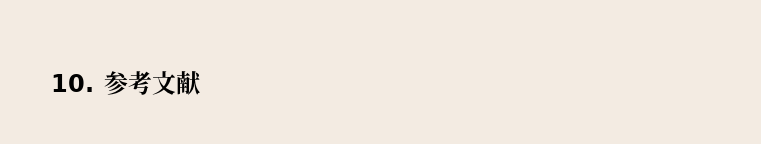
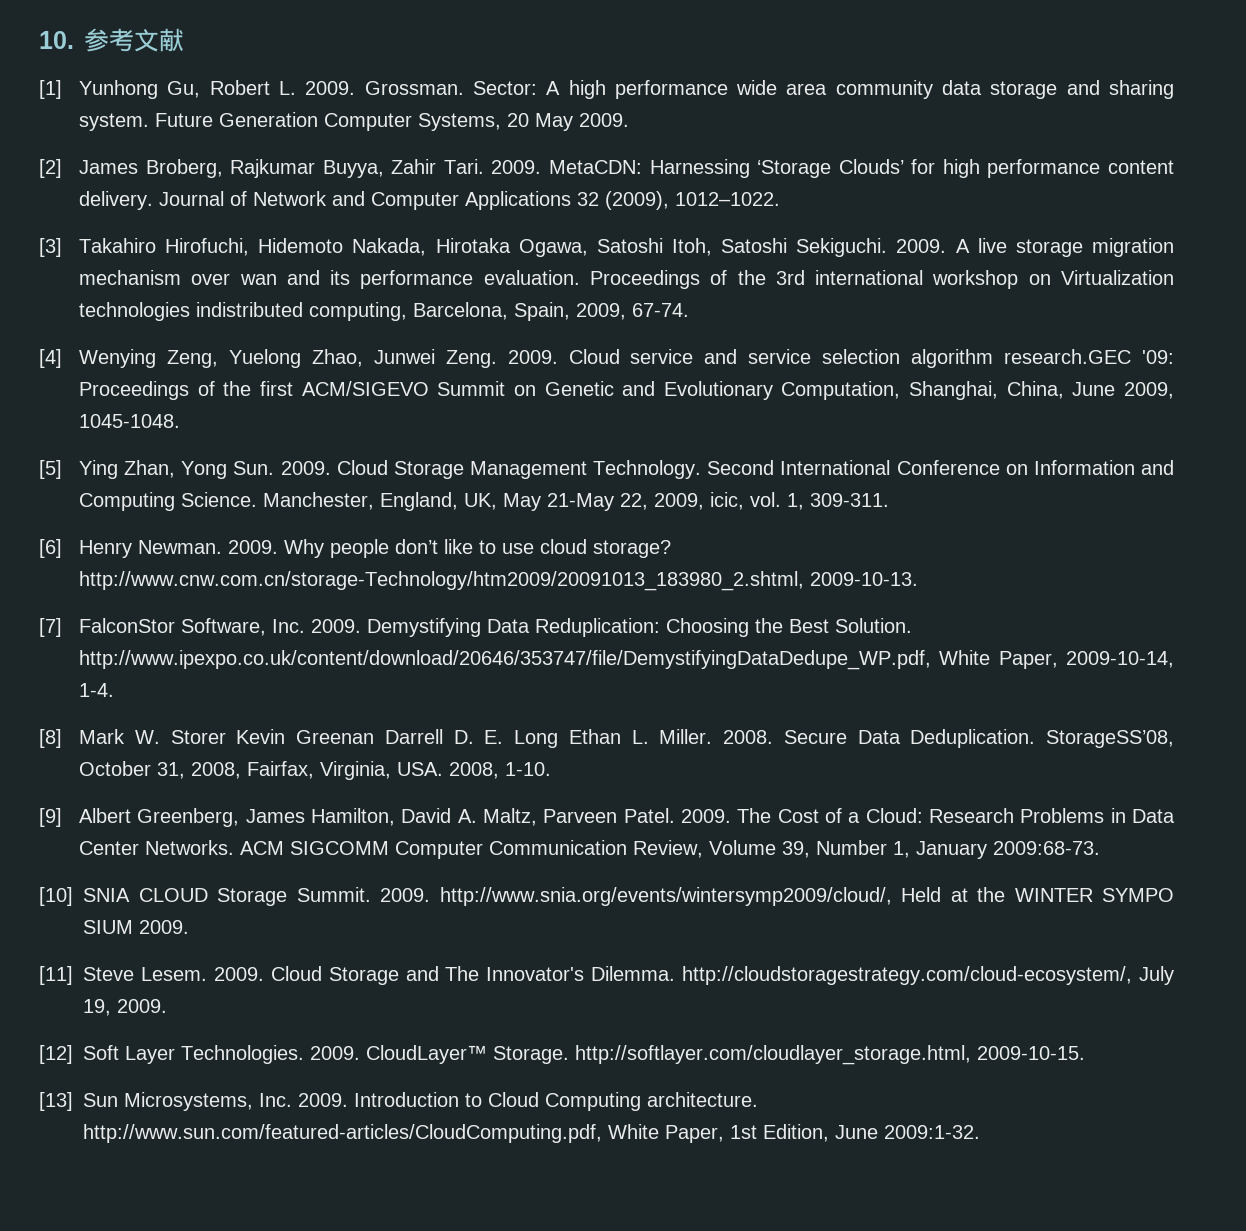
(202, 83) none -> [39,80,1174,99] [78,112,629,131] [39,159,1174,178] [78,191,780,210] [39,238,1174,257] [78,270,1175,289] [78,302,689,321] [39,349,1175,368] [78,381,1174,400] [78,414,180,428] [39,460,1174,479] [78,492,889,511] [39,539,671,558] [78,571,918,591] [39,618,912,637] [78,650,1174,670] [78,683,114,697] [39,729,1174,748] [78,761,551,780] [39,808,1176,827] [78,840,1100,859] [39,887,1174,906] [83,920,189,934] [39,966,1174,985] [83,999,167,1016] [39,1045,1085,1065] [39,1092,758,1111] [83,1124,980,1143] // [1] Yunhong Gu, Robert L. 2009. Grossman. Sector: A high performance wide area community data storage and sharing system. Future Generation Computer Systems, 20 May 2009. // [2] James Broberg, Rajkumar Buyya, Zahir Tari. 2009. MetaCDN: Harnessing ‘Storage Clouds’ for high performance content delivery. Journal of Network and Computer Applications 32 (2009), 1012–1022. // [3] Takahiro Hirofuchi, Hidemoto Nakada, Hirotaka Ogawa, Satoshi Itoh, Satoshi Sekiguchi. 2009. A live storage migration mechanism over wan and its performance evaluation. Proceedings of the 3rd international workshop on Virtualization technologies indistributed computing, Barcelona, Spain, 2009, 67-74. // [4] Wenying Zeng, Yuelong Zhao, Junwei Zeng. 2009. Cloud service and service selection algorithm research.GEC '09: Proceedings of the first ACM/SIGEVO Summit on Genetic and Evolutionary Computation, Shanghai, China, June 2009, 1045-1048. // [5] Ying Zhan, Yong Sun. 2009. Cloud Storage Management Technology. Second International Conference on Information and Computing Science. Manchester, England, UK, May 21-May 22, 2009, icic, vol. 1, 309-311. // [6] Henry Newman. 2009. Why people don’t like to use cloud storage? http://www.cnw.com.cn/storage-Technology/htm2009/20091013_183980_2.shtml, 2009-10-13. // [7] FalconStor Software, Inc. 2009. Demystifying Data Reduplication: Choosing the Best Solution. http://www.ipexpo.co.uk/content/download/20646/353747/file/DemystifyingDataDedupe_WP.pdf, White Paper, 2009-10-14, 1-4. // [8] Mark W. Storer Kevin Greenan Darrell D. E. Long Ethan L. Miller. 2008. Secure Data Deduplication. StorageSS’08, October 31, 2008, Fairfax, Virginia, USA. 2008, 1-10. // [9] Albert Greenberg, James Hamilton, David A. Maltz, Parveen Patel. 2009. The Cost of a Cloud: Research Problems in Data Center Networks. ACM SIGCOMM Computer Communication Review, Volume 39, Number 1, January 2009:68-73. // [10] SNIA CLOUD Storage Summit. 2009. http://www.snia.org/events/wintersymp2009/cloud/, Held at the WINTER SYMPO SIUM 2009. // [11] Steve Lesem. 2009. Cloud Storage and The Innovator's Dilemma. http://cloudstoragestrategy.com/cloud-ecosystem/, July 19, 2009. // [12] Soft Layer Technologies. 2009. CloudLayer™ Storage. http://softlayer.com/cloudlayer_storage.html, 2009-10-15. // [13] Sun Microsystems, Inc. 2009. Introduction to Cloud Computing architecture. http://www.sun.com/featured-articles/CloudComputing.pdf, White Paper, 1st Edition, June 2009:1-32.

